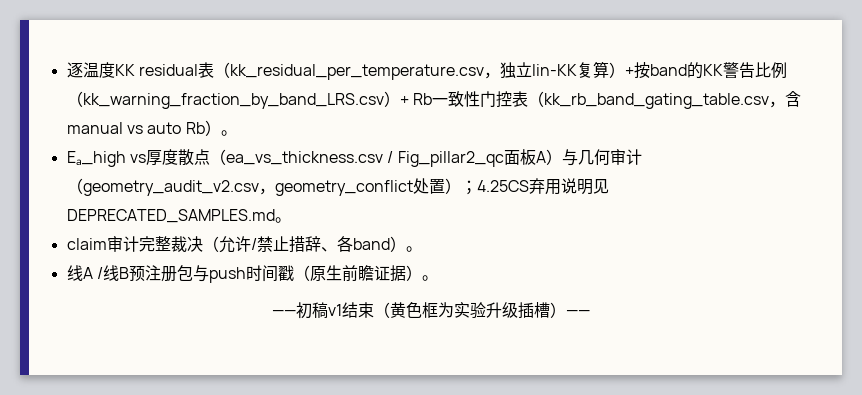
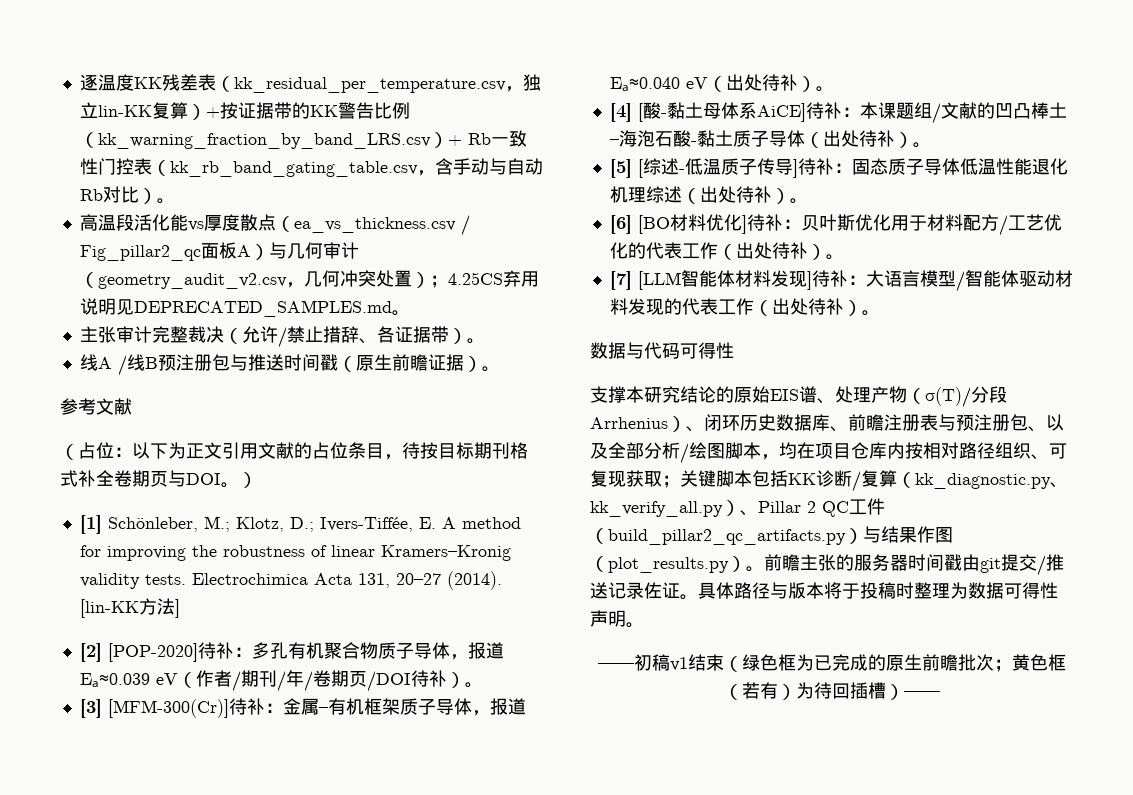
[138,64,198,76] residual -> [161,74,198,91] 残差
[649,64,687,76] band -> [237,102,292,119] 证据带
[66,120,237,136] [66,151,126,167] manual vs auto Rb）。 // Eₐ_high -> [452,158,543,175] [79,186,175,204] [79,214,188,231] 手动与自动Rb对比）。 // 高温段活化能
[274,180,413,196] geometry_conflict -> [303,270,376,287] 几何冲突
[66,238,107,250] claim -> [79,326,116,343] 主张
[352,238,390,250] band -> [394,326,449,343] 证据带
[208,267,246,283] push -> [247,354,284,371] 推送
(438, 278) none -> [60,398,132,415] [60,442,528,460] [60,470,257,488] [79,515,521,534] [79,545,511,561] [79,571,502,590] [79,598,180,618] [79,642,504,662] [79,670,483,692] [79,698,526,718] [609,74,834,92] [609,102,1067,124] [609,130,931,148] [609,158,1068,178] [609,186,808,204] [609,214,1062,236] [609,242,844,260] [609,270,1073,292] [609,298,880,316] [590,342,734,359] [590,386,1007,408] [590,414,1064,432] [590,442,1067,464] [590,470,1068,492] [590,498,885,517] [590,526,953,545] [590,554,1064,576] [590,582,1058,600] [590,610,644,628] // 参考文献 // （占位：以下为正文引用文献的占位条目，待按目标期刊格式补全卷期页与DOI。） // [1] Schönleber, M.; Klotz, D.; Ivers-Tiffée, E. A method for improving the robustness of linear Kramers–Kronig validity tests. Electrochimica Acta 131, 20–27 (2014). [lin-KK方法] // [2] [POP-2020]待补：多孔有机聚合物质子导体，报道Eₐ≈0.039 eV（作者/期刊/年/卷期页/DOI待补）。 // [3] [MFM-300(Cr)]待补：金属–有机框架质子导体，报道Eₐ≈0.040 eV（出处待补）。 // [4] [酸-黏土母体系AiCE]待补：本课题组/文献的凹凸棒土–海泡石酸-黏土质子导体（出处待补）。 // [5] [综述-低温质子传导]待补：固态质子导体低温性能退化机理综述（出处待补）。 // [6] [BO材料优化]待补：贝叶斯优化用于材料配方/工艺优化的代表工作（出处待补）。 // [7] [LLM智能体材料发现]待补：大语言模型/智能体驱动材料发现的代表工作（出处待补）。 // 数据与代码可得性 // 支撑本研究结论的原始EIS谱、处理产物（σ(T)/分段Arrhenius）、闭环历史数据库、前瞻注册表与预注册包、以及全部分析/绘图脚本，均在项目仓库内按相对路径组织、可复现获取；关键脚本包括KK诊断/复算（kk_diagnostic.py、kk_verify_all.py）、Pillar 2 QC工件（build_pillar2_qc_artifacts.py）与结果作图（plot_results.py）。前瞻主张的服务器时间戳由git提交/推送记录佐证。具体路径与版本将于投稿时整理为数据可得性声明。
[390,302,518,318] 黄色框为实验升级 -> [741,654,1066,672] [723,682,850,700] 绿色框为已完成的原生前瞻批次；黄色框（若有）为待回

